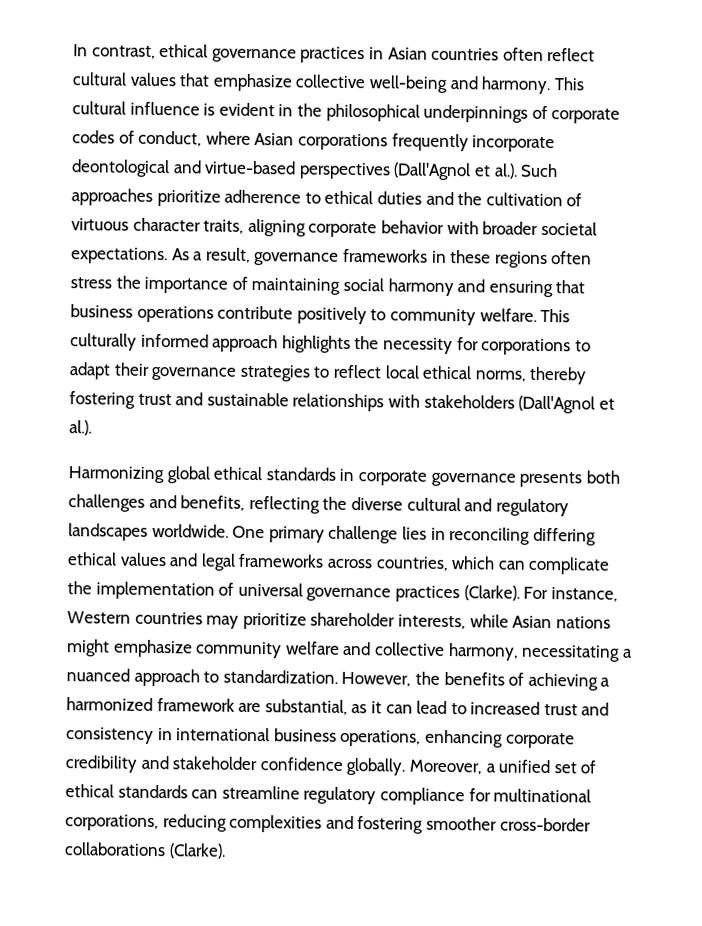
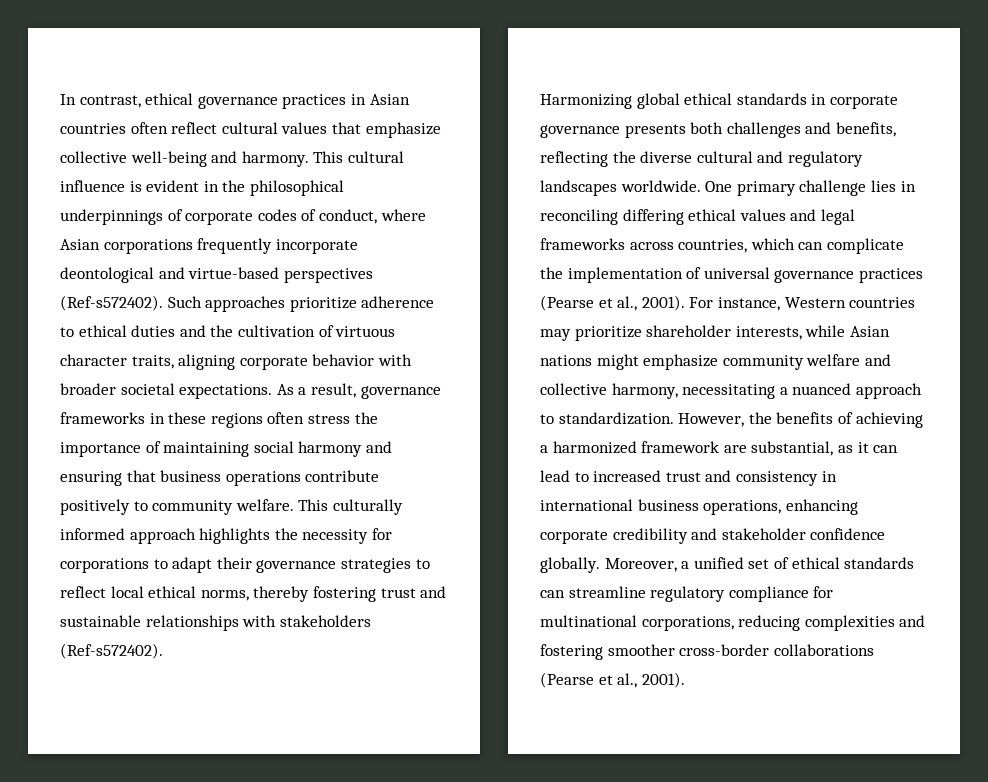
[393,162,518,181] (Dall'Agnol et al.). -> [60,295,163,311] (Ref-s572402).
[518,395,615,414] [69,420,92,436] (Dall'Agnol et al.). -> [60,643,163,659] (Ref-s572402).
[463,585,520,601] (Clarke). -> [540,295,685,311] (Pearse et al., 2001).
[168,843,226,859] (Clarke). -> [540,672,685,688] (Pearse et al., 2001).

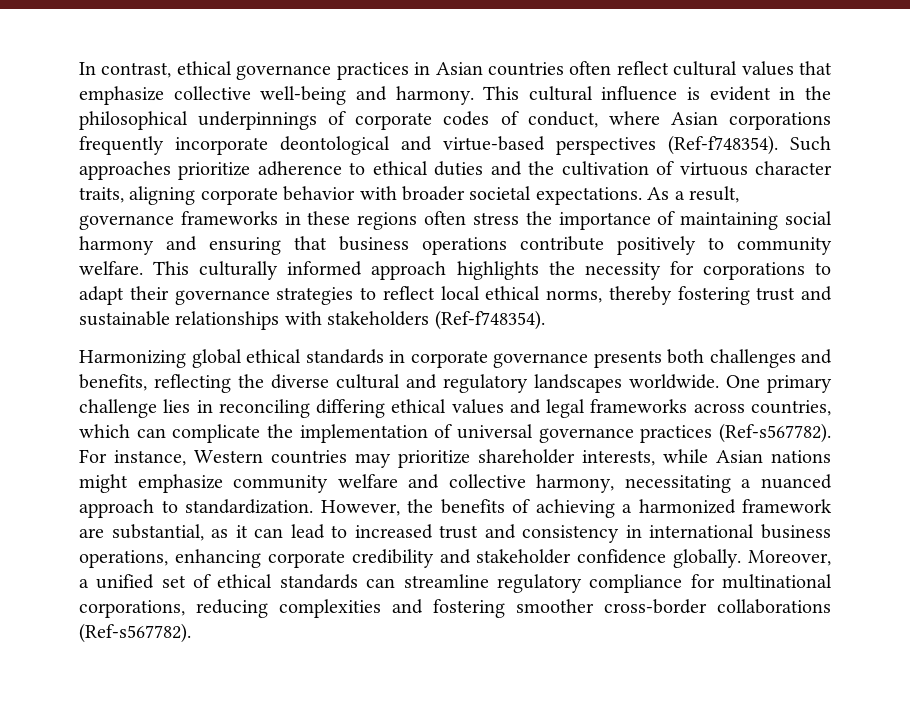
[60,295,163,311] (Ref-s572402). -> [668,135,778,155] (Ref-f748354).
[60,643,163,659] (Ref-s572402). -> [434,310,545,330] (Ref-f748354).
[540,295,685,311] (Pearse et al., 2001). -> [719,423,831,443] (Ref-s567782).
[540,672,685,688] (Pearse et al., 2001). -> [79,623,191,643] (Ref-s567782).

